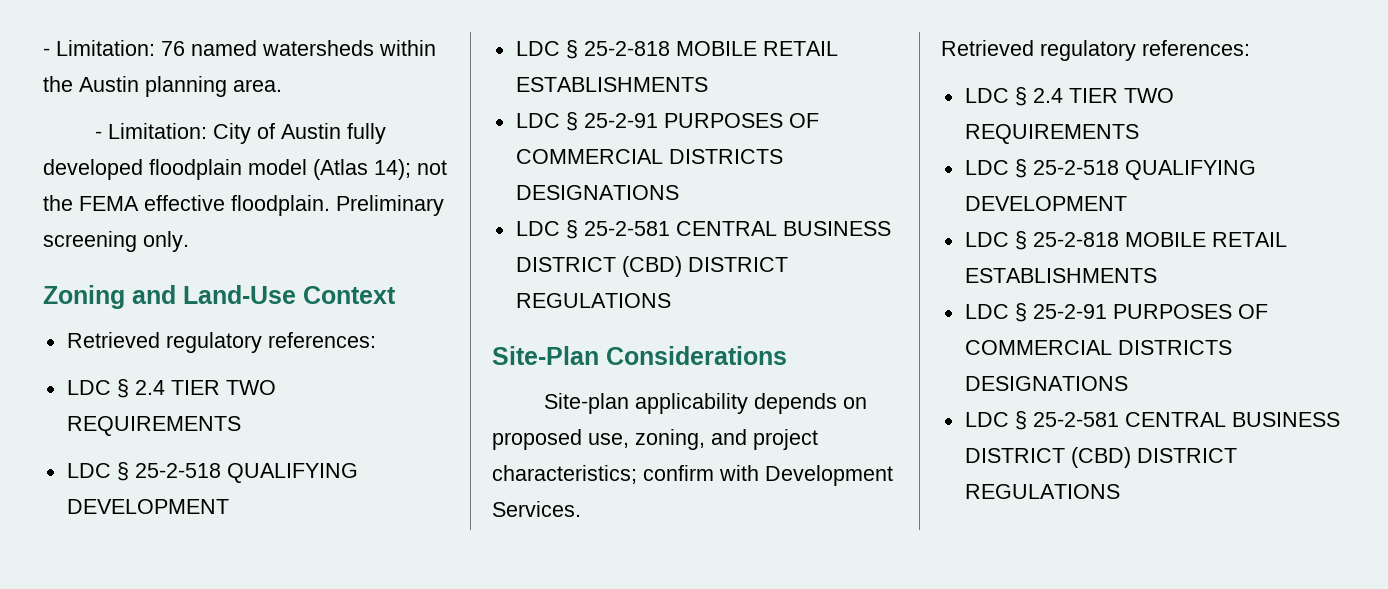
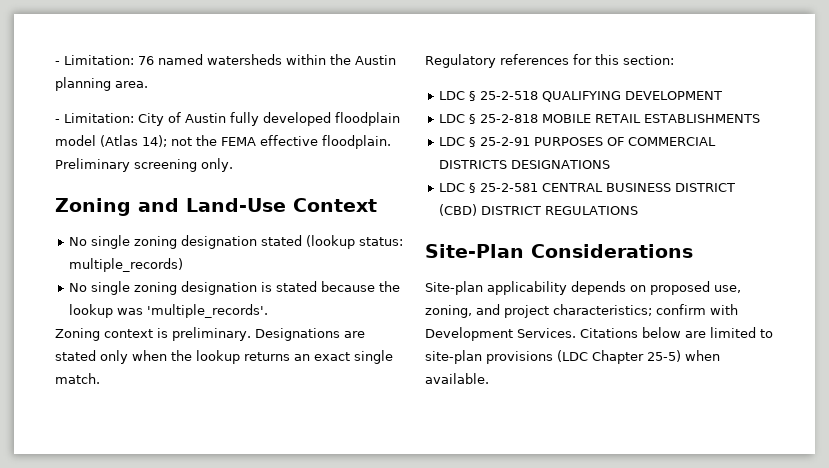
[66,332,376,353] [66,379,276,398] [66,416,241,436] Retrieved regulatory references: // LDC § 2.4 TIER TWO REQUIREMENTS -> [69,235,404,249] [69,258,184,272] [69,281,401,295] [69,304,269,318] [55,327,365,341] [55,350,393,364] [55,373,100,384] [425,54,674,68] No single zoning designation stated (lookup status: multiple_records) // No single zoning designation is stated because the lookup was 'multiple_records'. // Zoning context is preliminary. Designations are stated only when the lookup returns an exact single match. // Regulatory references for this section:
[941,40,1250,61] [964,87,1174,106] [964,124,1139,144] [964,159,1256,180] [964,196,1127,211] [964,231,1287,250] [964,268,1157,283] [964,303,1268,322] [964,340,1232,355] [964,376,1128,391] [964,411,1340,430] [964,447,1237,468] [964,484,1120,499] // Retrieved regulatory references: // LDC § 2.4 TIER TWO REQUIREMENTS // LDC § 25-2-518 QUALIFYING DEVELOPMENT // LDC § 25-2-818 MOBILE RETAIL ESTABLISHMENTS // LDC § 25-2-91 PURPOSES OF COMMERCIAL DISTRICTS DESIGNATIONS // LDC § 25-2-581 CENTRAL BUSINESS DISTRICT (CBD) DISTRICT REGULATIONS -> [580,327,773,338] [425,350,720,364] [425,373,489,384] Citations below are limited to site-plan provisions (LDC Chapter 25-5) when available.

